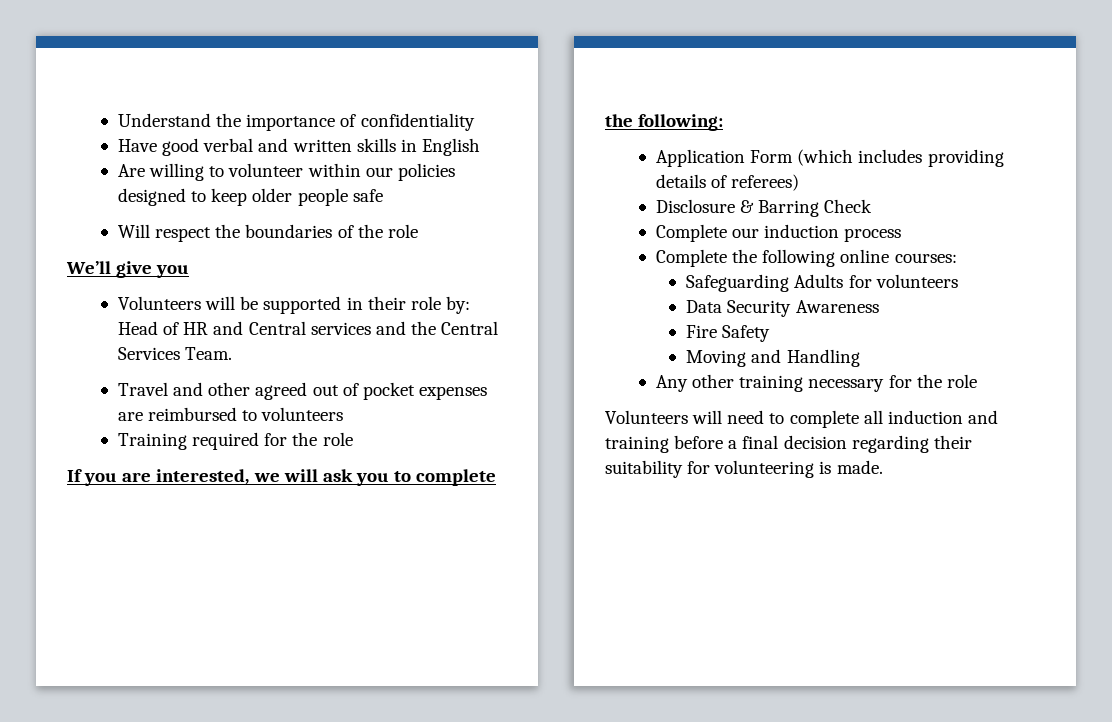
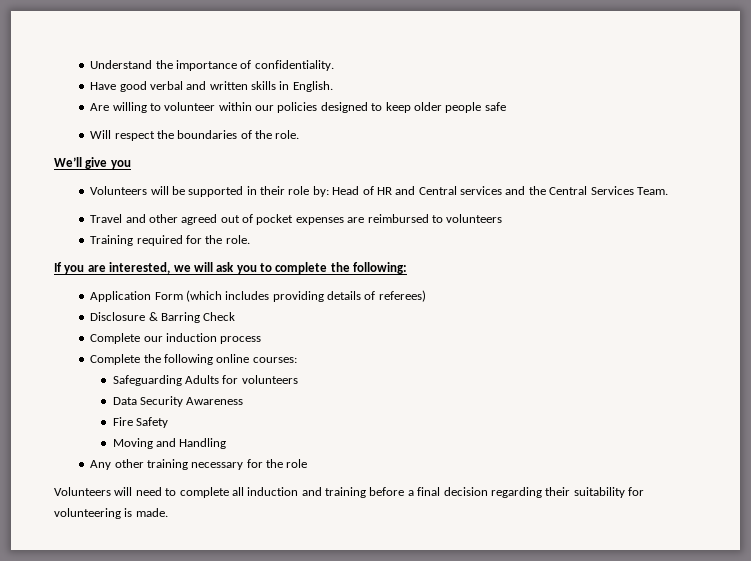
[360,113,475,131] confidentiality -> [254,60,334,71] confidentiality.
[422,138,481,156] English -> [292,81,333,92] English.
[387,224,418,238] role -> [275,130,300,139] role.
[322,432,353,446] role -> [225,235,250,244] role.

